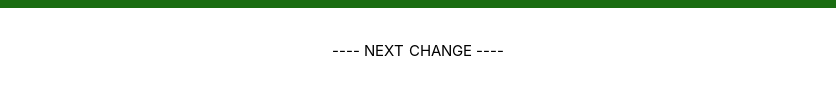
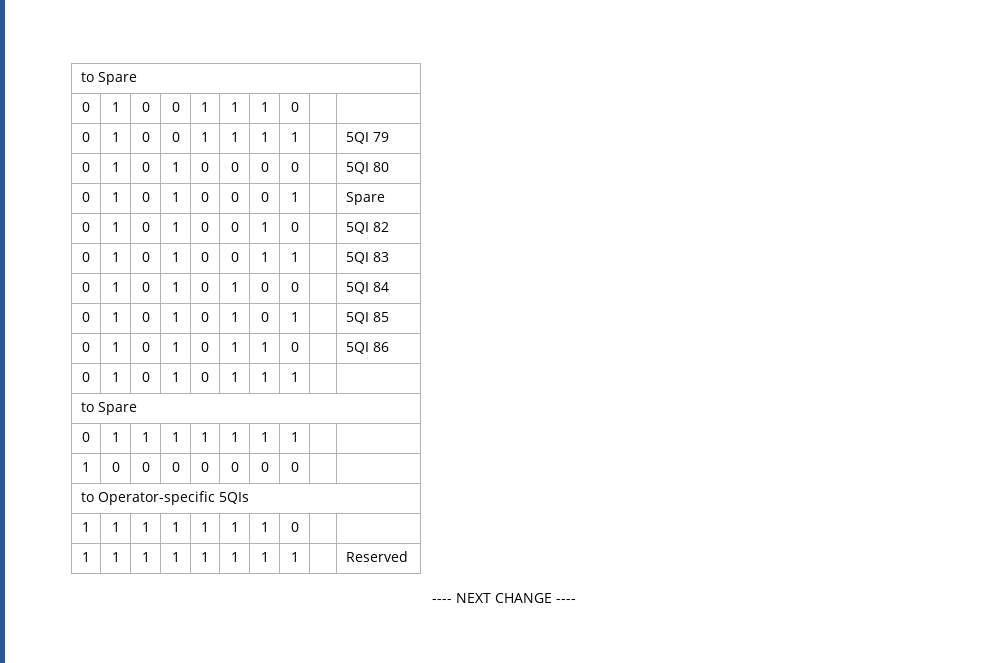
(332, 53) none -> [81,72,138,85] [82,102,90,112] [111,102,120,112] [141,102,150,112] [171,102,180,112] [201,102,209,112] [230,102,239,112] [260,102,269,112] [290,102,299,112] [82,132,90,142] [111,132,120,142] [141,132,150,142] [171,132,180,142] [201,132,209,142] [230,132,239,142] [260,132,269,142] [290,132,299,142] [346,132,390,144] [82,162,90,172] [111,162,120,172] [141,162,150,172] [171,162,180,172] [201,162,209,172] [230,162,239,172] [260,162,269,172] [290,162,299,172] [346,162,390,174] [82,192,90,202] [111,192,120,202] [141,192,150,202] [171,192,180,202] [201,192,209,202] [230,192,239,202] [260,192,269,202] [290,192,299,202] [346,192,386,205] [82,222,90,232] [111,222,120,232] [141,222,150,232] [171,222,180,232] [201,222,209,232] [230,222,239,232] [260,222,269,232] [290,222,299,232] [346,222,390,234] [82,252,90,262] [111,252,120,262] [141,252,150,262] [171,252,180,262] [201,252,209,262] [230,252,239,262] [260,252,269,262] [290,252,299,262] [346,252,390,264] [82,282,90,292] [111,282,120,292] [141,282,150,292] [171,282,180,292] [201,282,209,292] [230,282,239,292] [260,282,269,292] [290,282,299,292] [346,282,390,294] [82,312,90,322] [111,312,120,322] [141,312,150,322] [171,312,180,322] [201,312,209,322] [230,312,239,322] [260,312,269,322] [290,312,299,322] [346,312,390,324] [82,342,90,352] [111,342,120,352] [141,342,150,352] [171,342,180,352] [201,342,209,352] [230,342,239,352] [260,342,269,352] [290,342,299,352] [346,342,390,354] [82,372,90,382] [111,372,120,382] [141,372,150,382] [171,372,180,382] [201,372,209,382] [230,372,239,382] [260,372,269,382] [290,372,299,382] [81,402,138,415] [82,432,90,442] [111,432,120,442] [141,432,150,442] [171,432,180,442] [201,432,209,442] [230,432,239,442] [260,432,269,442] [290,432,299,442] [82,462,90,472] [111,462,120,472] [141,462,150,472] [171,462,180,472] [201,462,209,472] [230,462,239,472] [260,462,269,472] [290,462,299,472] [81,491,250,505] [82,522,90,532] [111,522,120,532] [141,522,150,532] [171,522,180,532] [201,522,209,532] [230,522,239,532] [260,522,269,532] [290,522,299,532] [82,552,90,562] [111,552,120,562] [141,552,150,562] [171,552,180,562] [201,552,209,562] [230,552,239,562] [260,552,269,562] [290,552,299,562] [346,551,409,562] to Spare // 0 | 1 | 0 | 0 | 1 | 1 | 1 | 0 | | // 0 | 1 | 0 | 0 | 1 | 1 | 1 | 1 | | 5QI 79 // 0 | 1 | 0 | 1 | 0 | 0 | 0 | 0 | | 5QI 80 // 0 | 1 | 0 | 1 | 0 | 0 | 0 | 1 | | Spare // 0 | 1 | 0 | 1 | 0 | 0 | 1 | 0 | | 5QI 82 // 0 | 1 | 0 | 1 | 0 | 0 | 1 | 1 | | 5QI 83 // 0 | 1 | 0 | 1 | 0 | 1 | 0 | 0 | | 5QI 84 // 0 | 1 | 0 | 1 | 0 | 1 | 0 | 1 | | 5QI 85 // 0 | 1 | 0 | 1 | 0 | 1 | 1 | 0 | | 5QI 86 // 0 | 1 | 0 | 1 | 0 | 1 | 1 | 1 | | // to Spare // 0 | 1 | 1 | 1 | 1 | 1 | 1 | 1 | | // 1 | 0 | 0 | 0 | 0 | 0 | 0 | 0 | | // to Operator-specific 5QIs // 1 | 1 | 1 | 1 | 1 | 1 | 1 | 0 | | // 1 | 1 | 1 | 1 | 1 | 1 | 1 | 1 | | Reserved //

